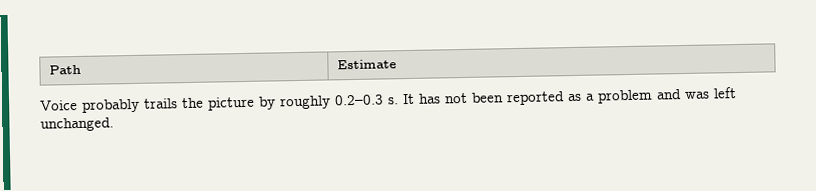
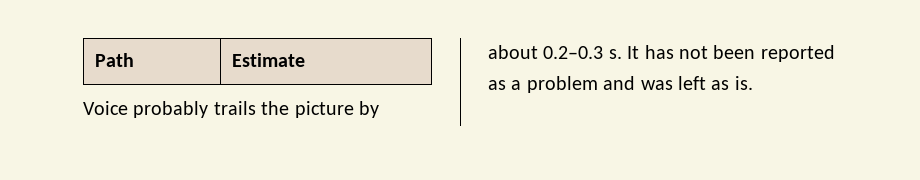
[279,95,331,110] roughly -> [488,45,538,59] about
[40,117,114,132] unchanged. -> [711,76,753,90] as is.

